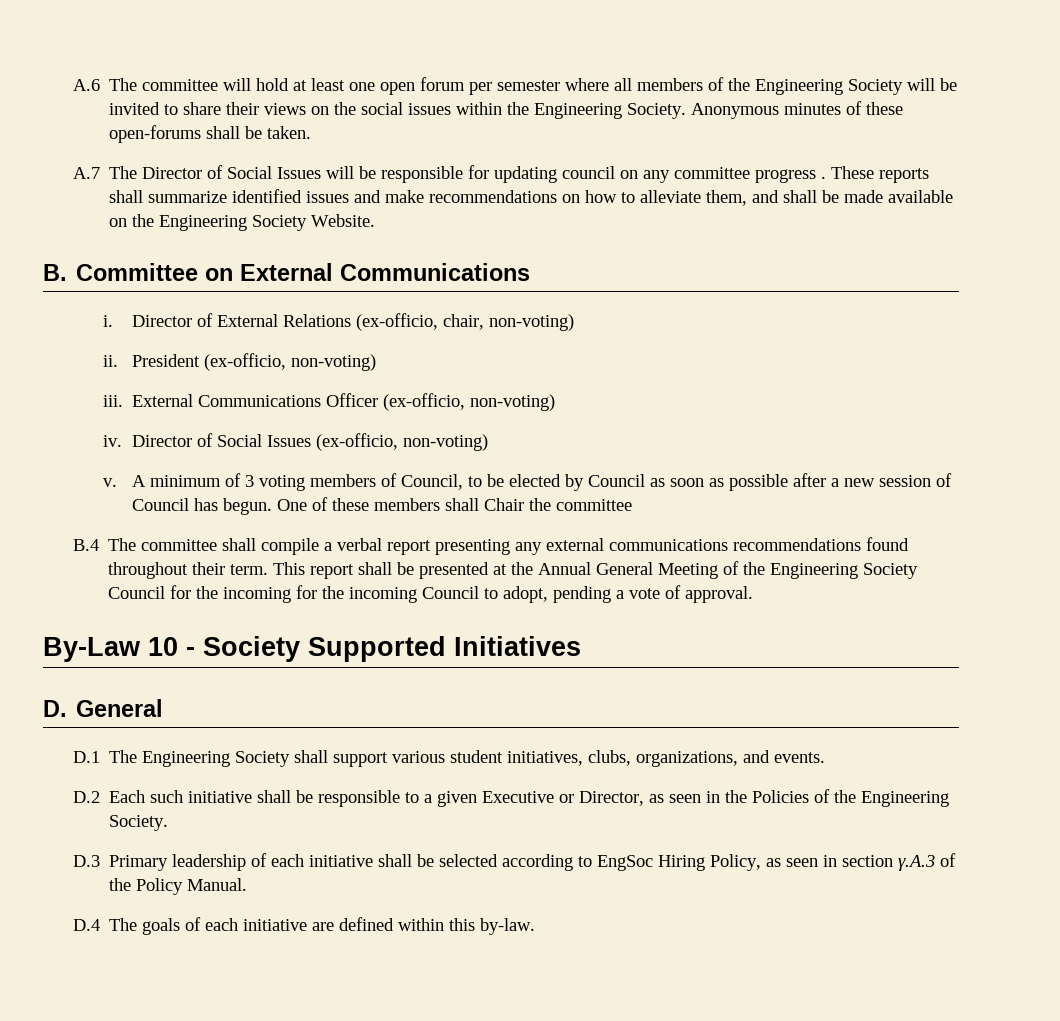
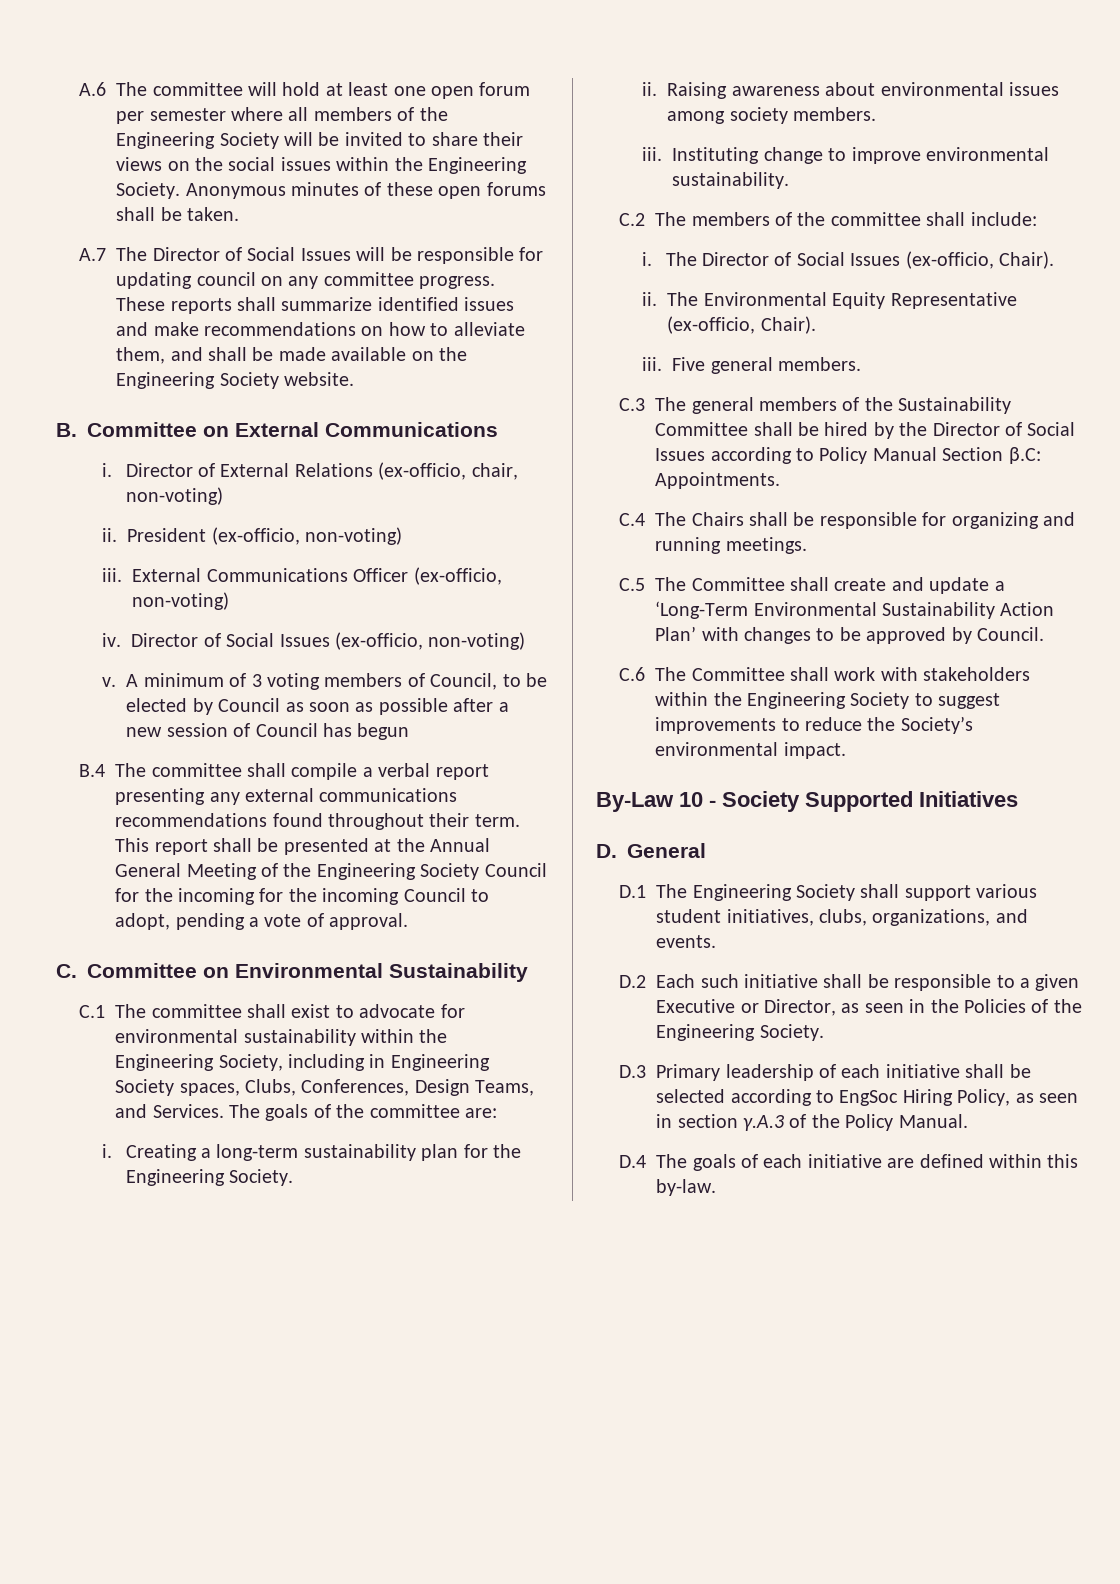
[109,125,202,143] open-forums -> [438,182,546,199] open forums
[755,169,827,183] progress . -> [419,276,496,289] progress.
[311,214,376,227] Website. -> [283,372,354,386] website.
[223,497,633,515] begun. One of these members shall Chair the committee -> [357,723,410,740] begun
(754, 594) none -> [56,963,528,982] [79,1004,465,1018] [115,1029,448,1046] [115,1054,490,1071] [115,1079,535,1096] [115,1104,497,1121] [102,1144,521,1161] [125,1169,293,1186] [642,82,1059,99] [667,107,877,124] [642,147,1049,164] [672,172,790,189] [619,212,1037,226] [642,251,1054,269] [642,292,1017,309] [667,316,816,334] [642,357,862,374] [619,397,1012,414] [655,422,1076,439] [655,447,1041,464] [655,472,781,489] [619,512,1075,529] [655,537,807,554] [619,577,1005,594] [655,601,1055,619] [655,626,1044,644] [619,667,1031,681] [655,692,1001,709] [655,716,973,734] [655,742,846,759] // C. Committee on Environmental Sustainability // C.1 The committee shall exist to advocate for environmental sustainability within the Engineering Society, including in Engineering Society spaces, Clubs, Conferences, Design Teams, and Services. The goals of the committee are: // i. Creating a long-term sustainability plan for the Engineering Society. // ii. Raising awareness about environmental issues among society members. // iii. Instituting change to improve environmental sustainability. // C.2 The members of the committee shall include: // i. The Director of Social Issues (ex-officio, Chair). // ii. The Environmental Equity Representative (ex-officio, Chair). // iii. Five general members. // C.3 The general members of the Sustainability Committee shall be hired by the Director of Social Issues according to Policy Manual Section β.C: Appointments. // C.4 The Chairs shall be responsible for organizing and running meetings. // C.5 The Committee shall create and update a ‘Long-Term Environmental Sustainability Action Plan’ with changes to be approved by Council. // C.6 The Committee shall work with stakeholders within the Engineering Society to suggest improvements to reduce the Society’s environmental impact.

